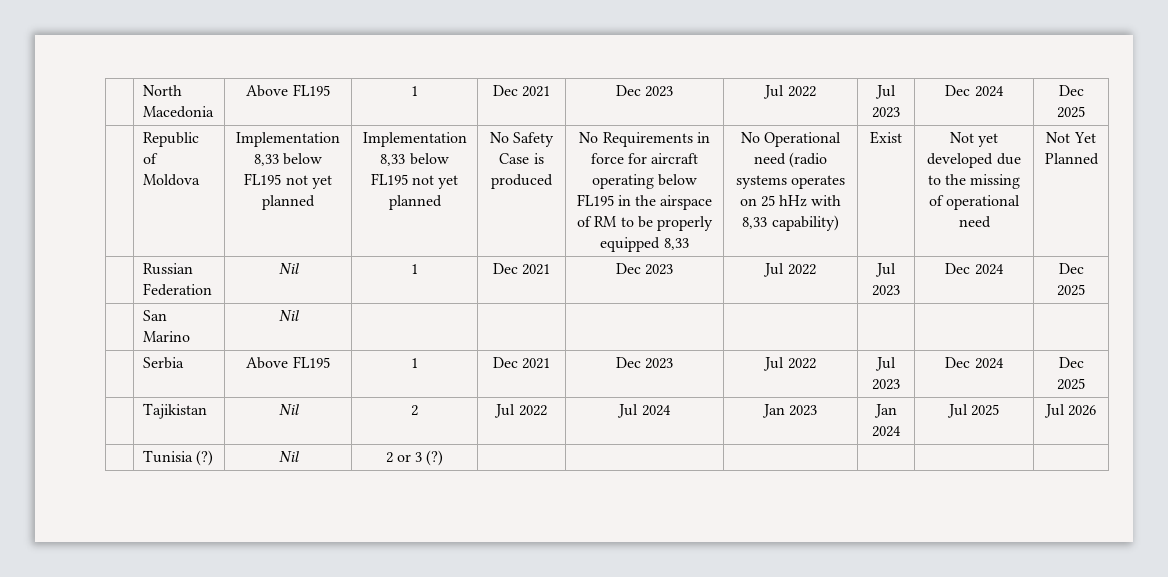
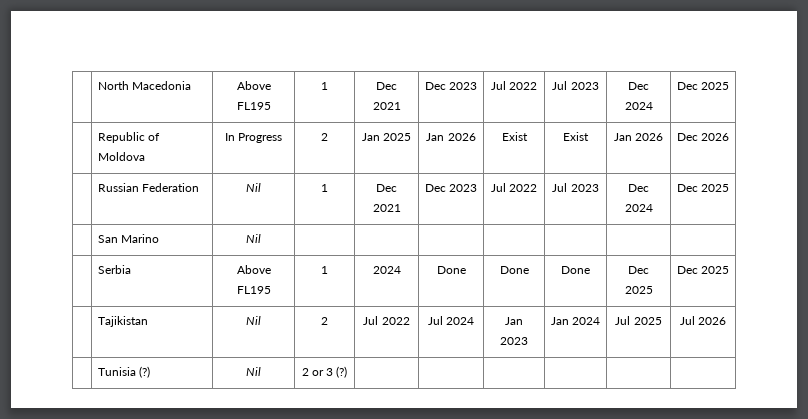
[236,132,340,147] [253,153,323,166] [244,173,332,189] [262,195,315,210] [362,132,467,147] [380,153,449,166] [370,173,459,189] [388,195,442,210] [489,132,555,147] [499,153,544,164] [491,174,553,189] [579,132,710,147] [590,153,699,164] [591,174,698,189] [576,194,713,210] [576,216,714,231] [600,237,689,252] [740,132,842,147] [753,152,828,168] [735,175,846,189] [739,195,842,207] [742,215,839,231] [870,131,902,144] [949,132,999,147] [927,153,1021,168] [927,174,1021,189] [928,195,1021,210] [958,216,991,228] [1046,132,1096,143] [1044,153,1099,165] Implementation 8,33 below FL195 not yet planned | Implementation 8,33 below FL195 not yet planned | No Safety Case is produced | No Requirements in force for aircraft operating below FL195 in the airspace of RM to be properly equipped 8,33 | No Operational need (radio systems operates on 25 hHz with 8,33 capability) | Exist | Not yet developed due to the missing of operational need | Not Yet Planned -> [224,133,283,143] [321,133,328,141] [361,133,412,141] [426,133,476,141] [501,132,528,141] [563,132,589,141] [613,133,664,141] [676,133,730,141] In Progress | 2 | Jan 2025 | Jan 2026 | Exist | Exist | Jan 2026 | Dec 2026
[492,357,551,369] [615,357,674,369] [763,357,816,371] [875,357,896,371] [872,379,900,390] [945,357,1004,369] Dec 2021 | Dec 2023 | Jul 2022 | Jul 2023 | Dec 2024 -> [372,266,401,274] [436,266,466,274] [499,266,529,274] [561,266,590,274] [628,266,649,274] [624,286,653,294] 2024 | Done | Done | Done | Dec 2025

